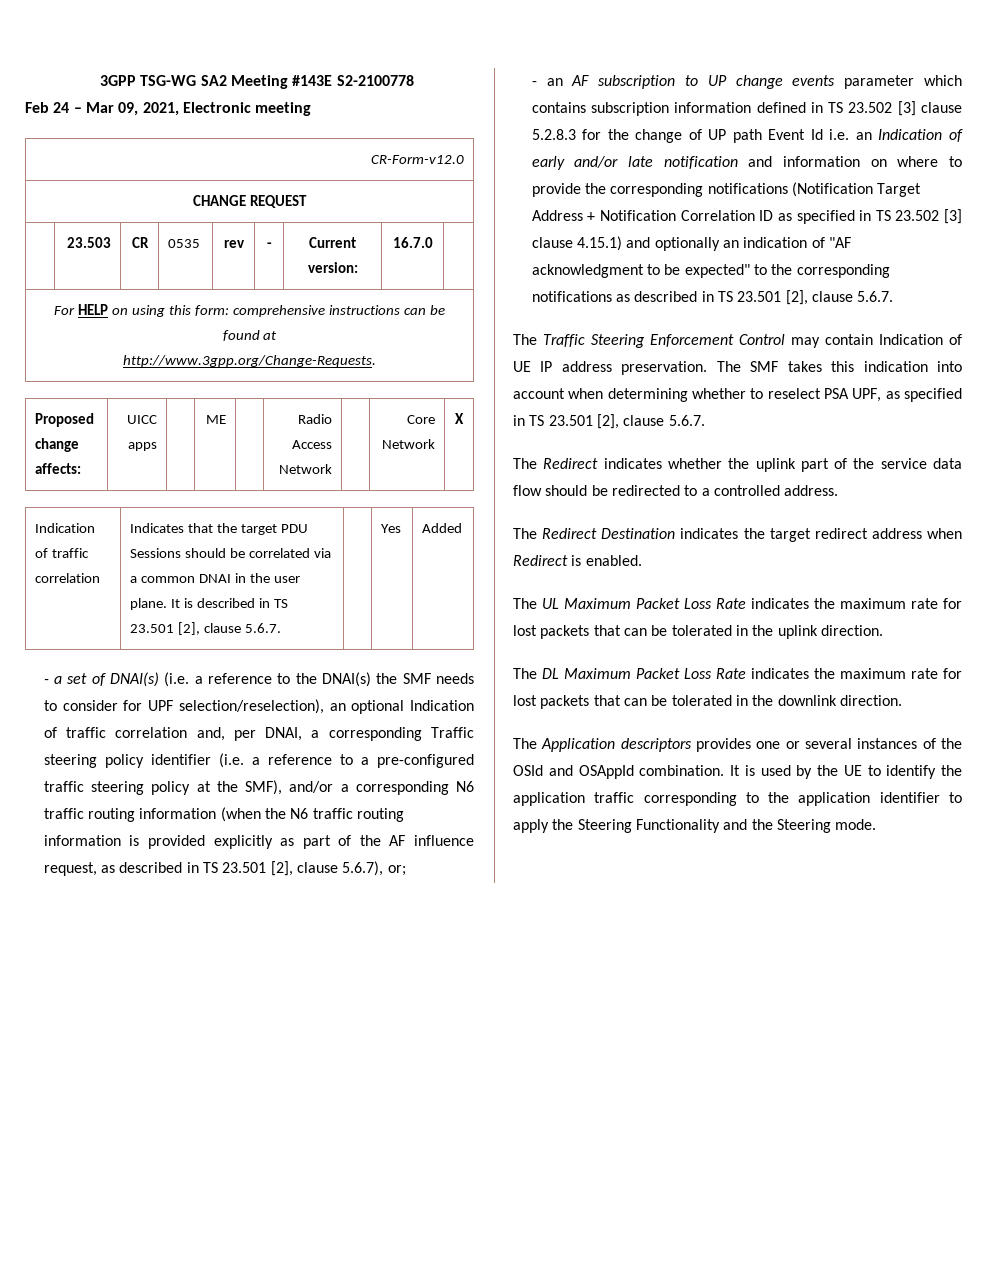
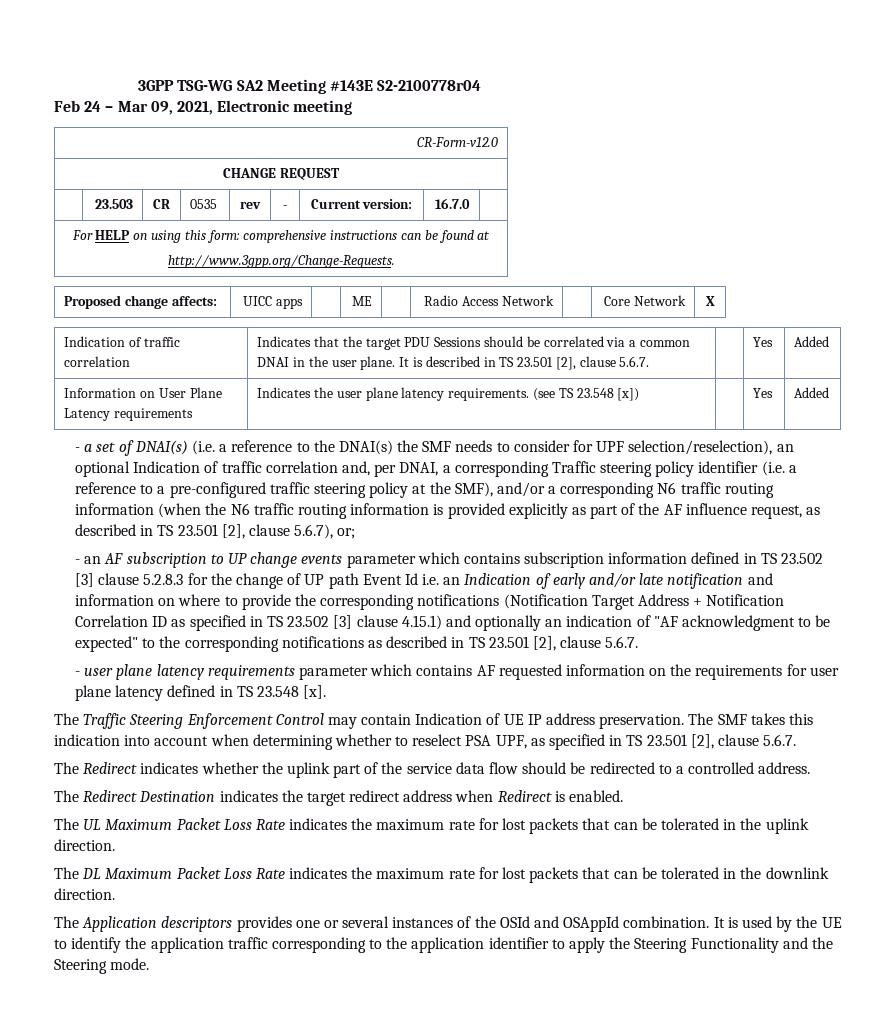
[336,75,414,86] S2-2100778 -> [377,80,482,91] S2-2100778r04
(462, 528) none -> [64,387,222,398] [64,408,194,421] [257,387,640,401] [753,388,774,398] [794,387,830,398] // Information on User Plane Latency requirements | Indicates the user plane latency requirements. (see TS 23.548 [x]) | | Yes | Added
(894, 296) none -> [75,664,839,680] [75,685,327,701] // - user plane latency requirements parameter which contains AF requested information on the requirements for user plane latency defined in TS 23.548 [x].

